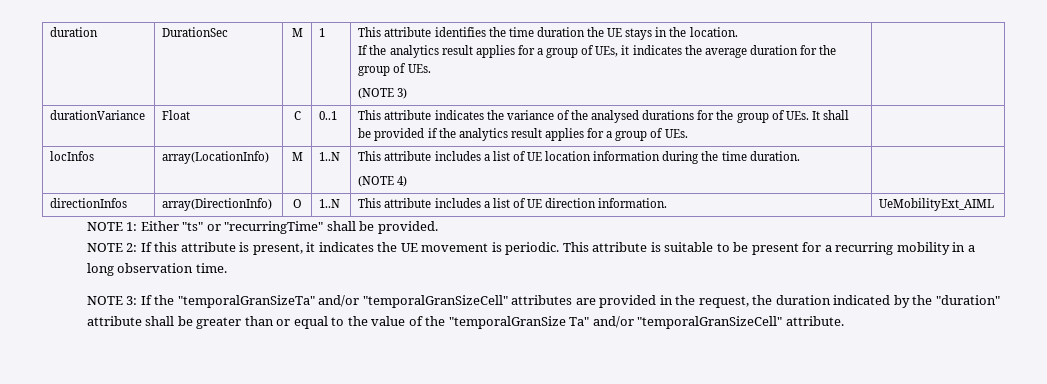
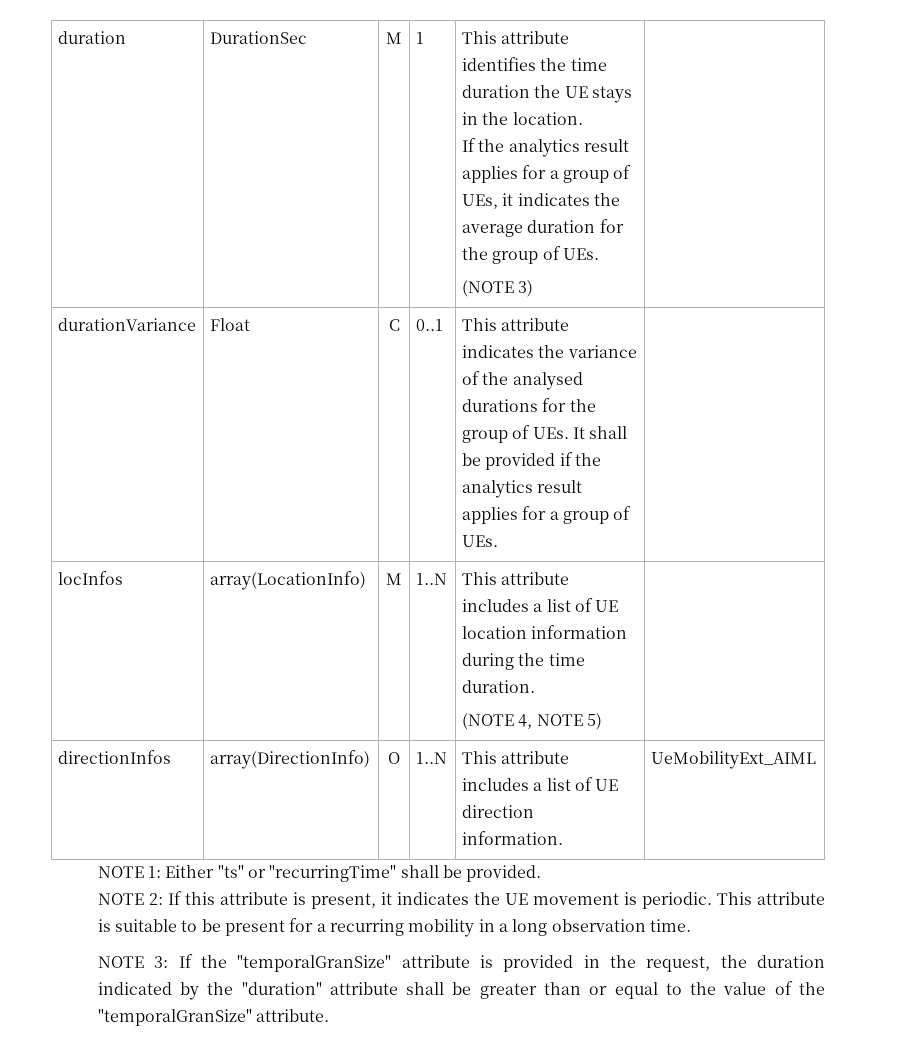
[397,176,408,187] 4) -> [518,713,602,730] 4, NOTE 5)
[177,295,596,308] "temporalGranSizeTa" and/or "temporalGranSizeCell" attributes are -> [237,955,493,972] "temporalGranSize" attribute is
[448,316,783,329] "temporalGranSize Ta" and/or "temporalGranSizeCell" -> [97,1009,252,1026] "temporalGranSize"

